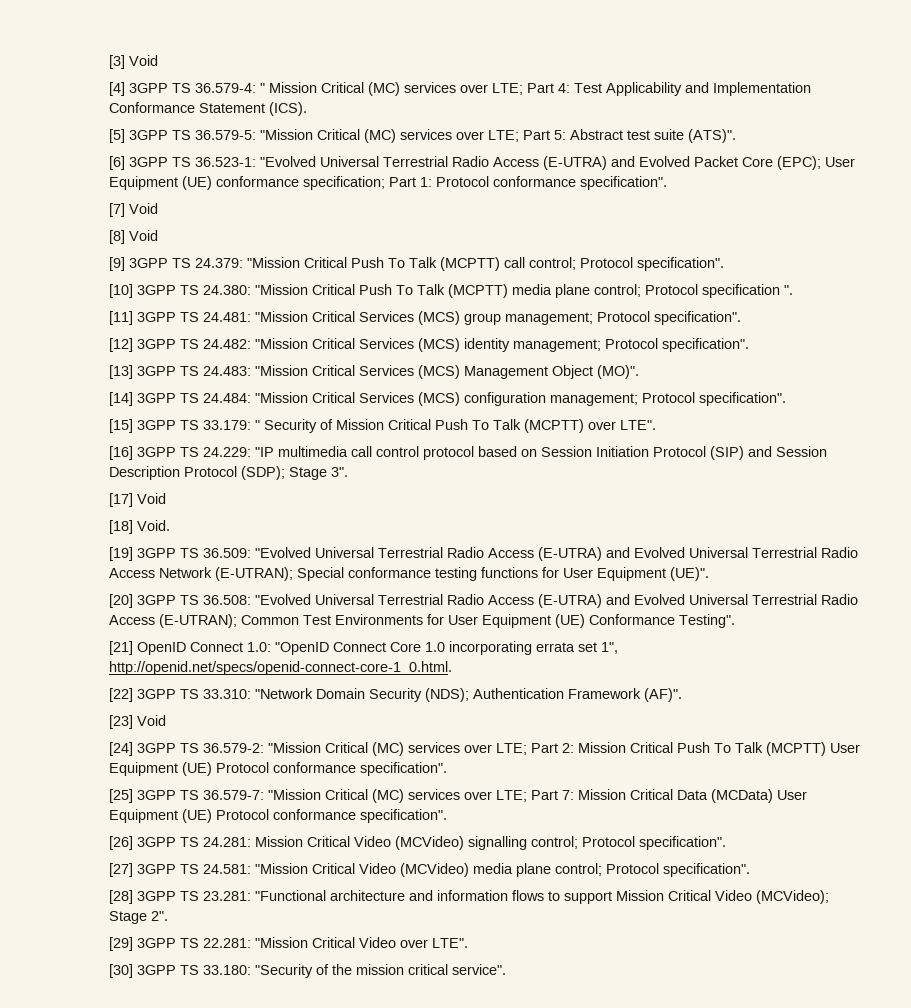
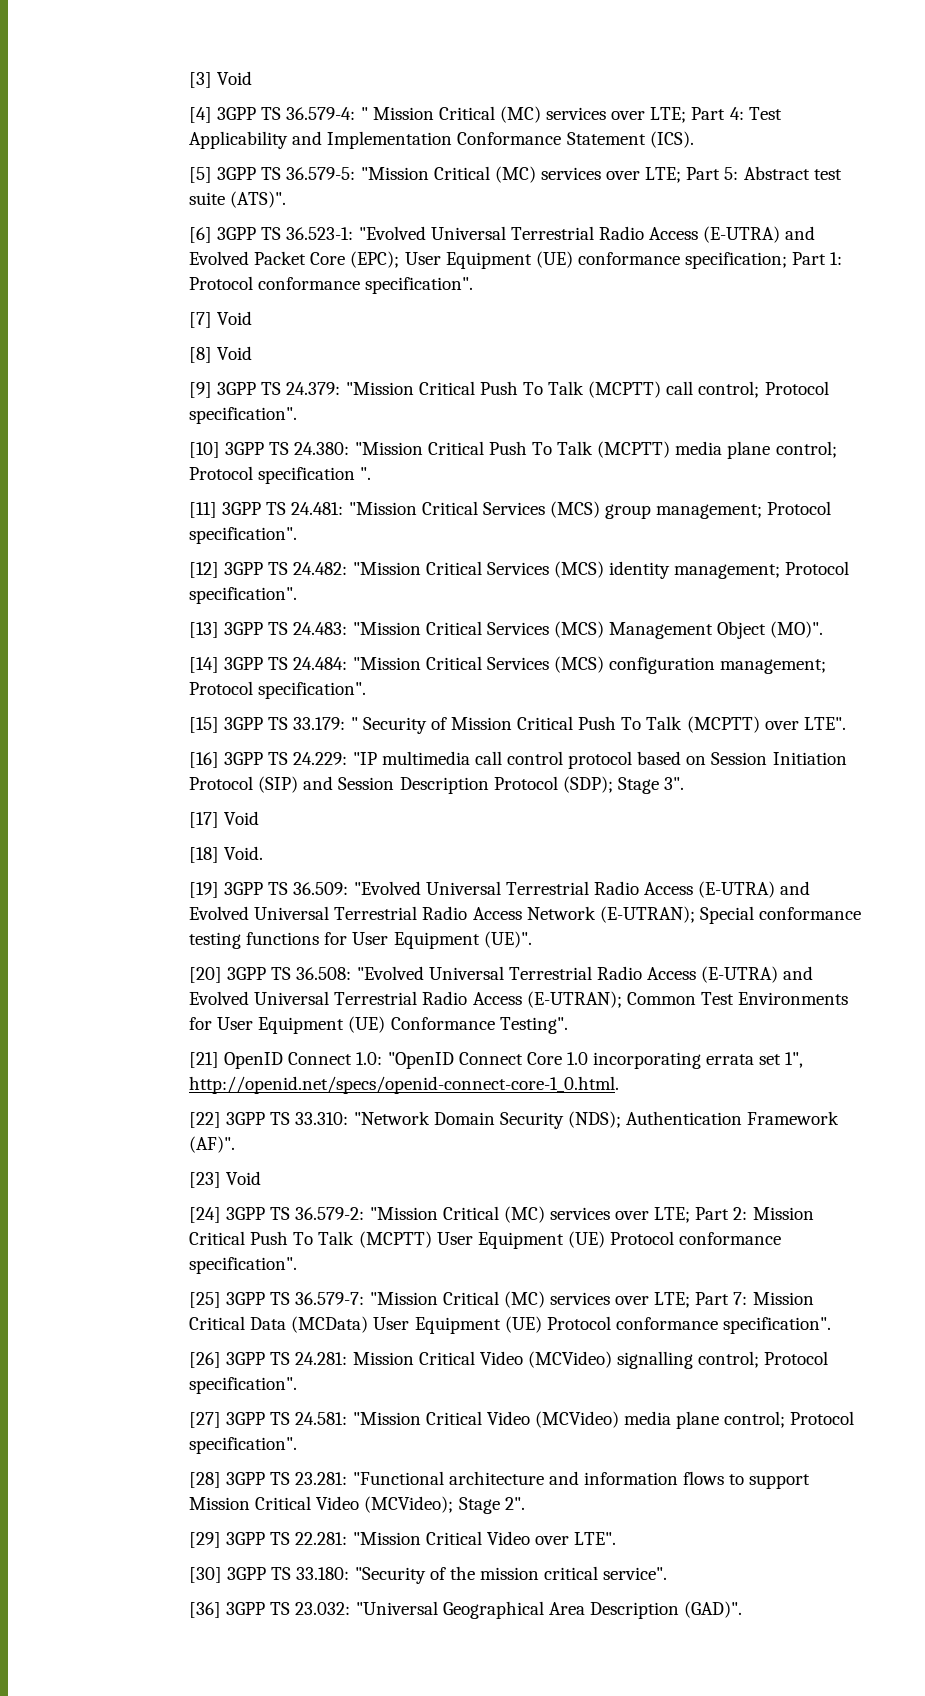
(506, 969) none -> [189,1601,743,1619] // [36] 3GPP TS 23.032: "Universal Geographical Area Description (GAD)".

